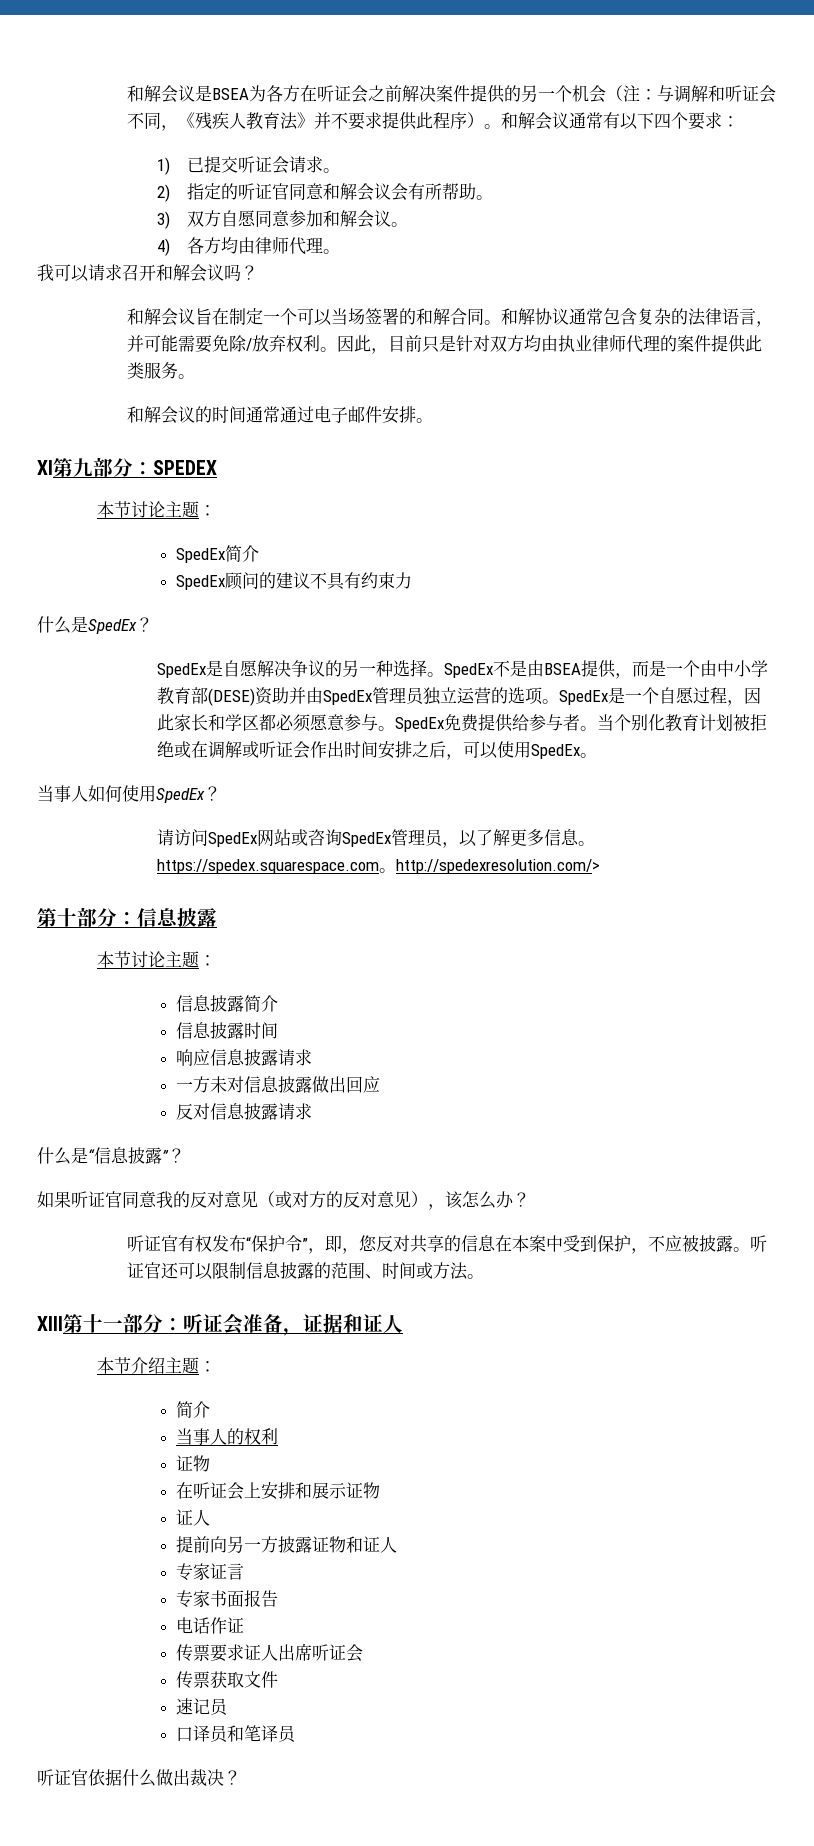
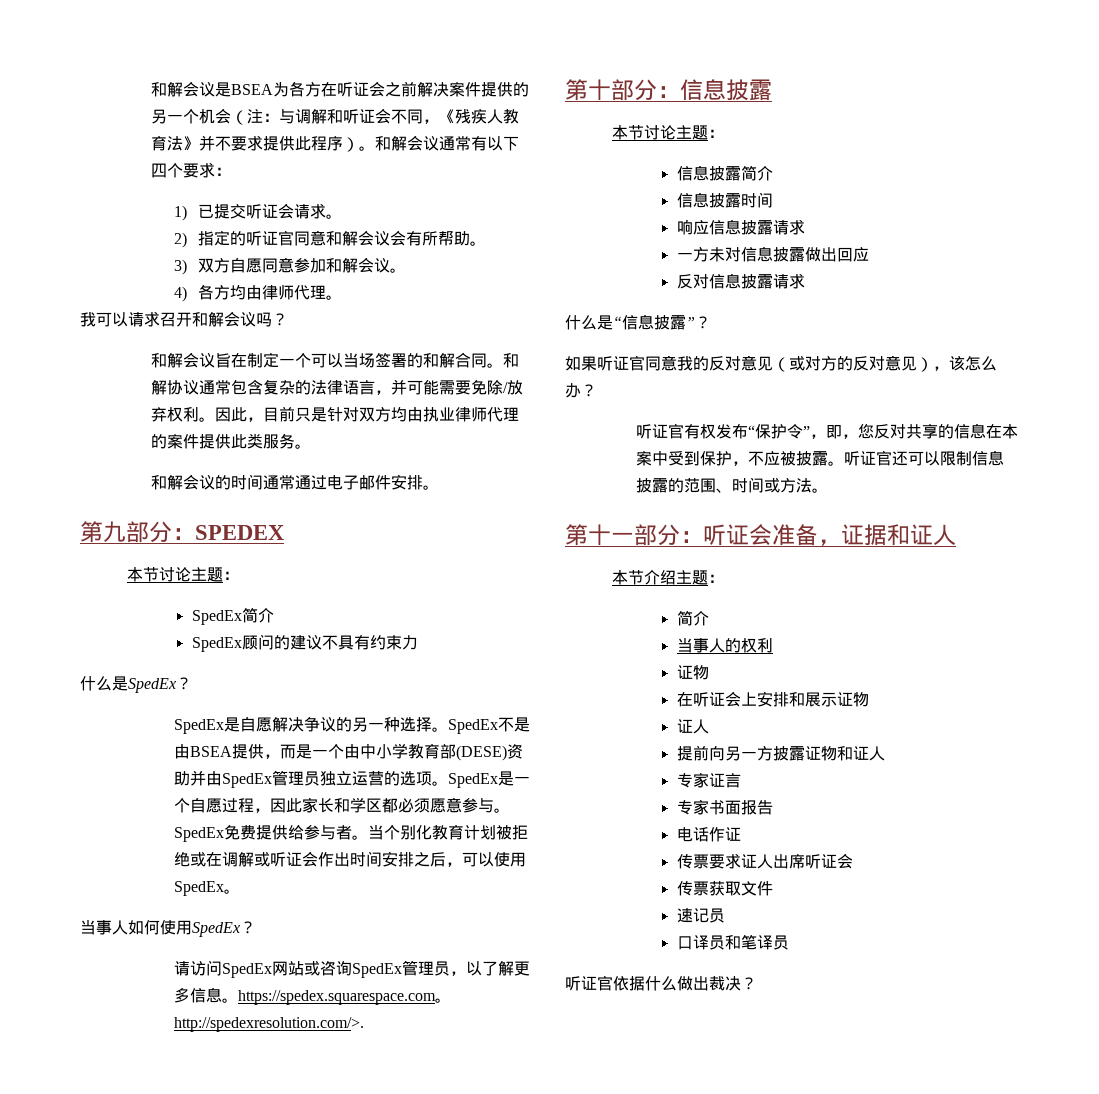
[37,460,53,475] XI -> (439, 487) none
[396,859,601,874] http://spedexresolution.com/> -> [174,1017,365,1032] http://spedexresolution.com/>.
[37,1316,63,1331] XIII -> (828, 490) none

